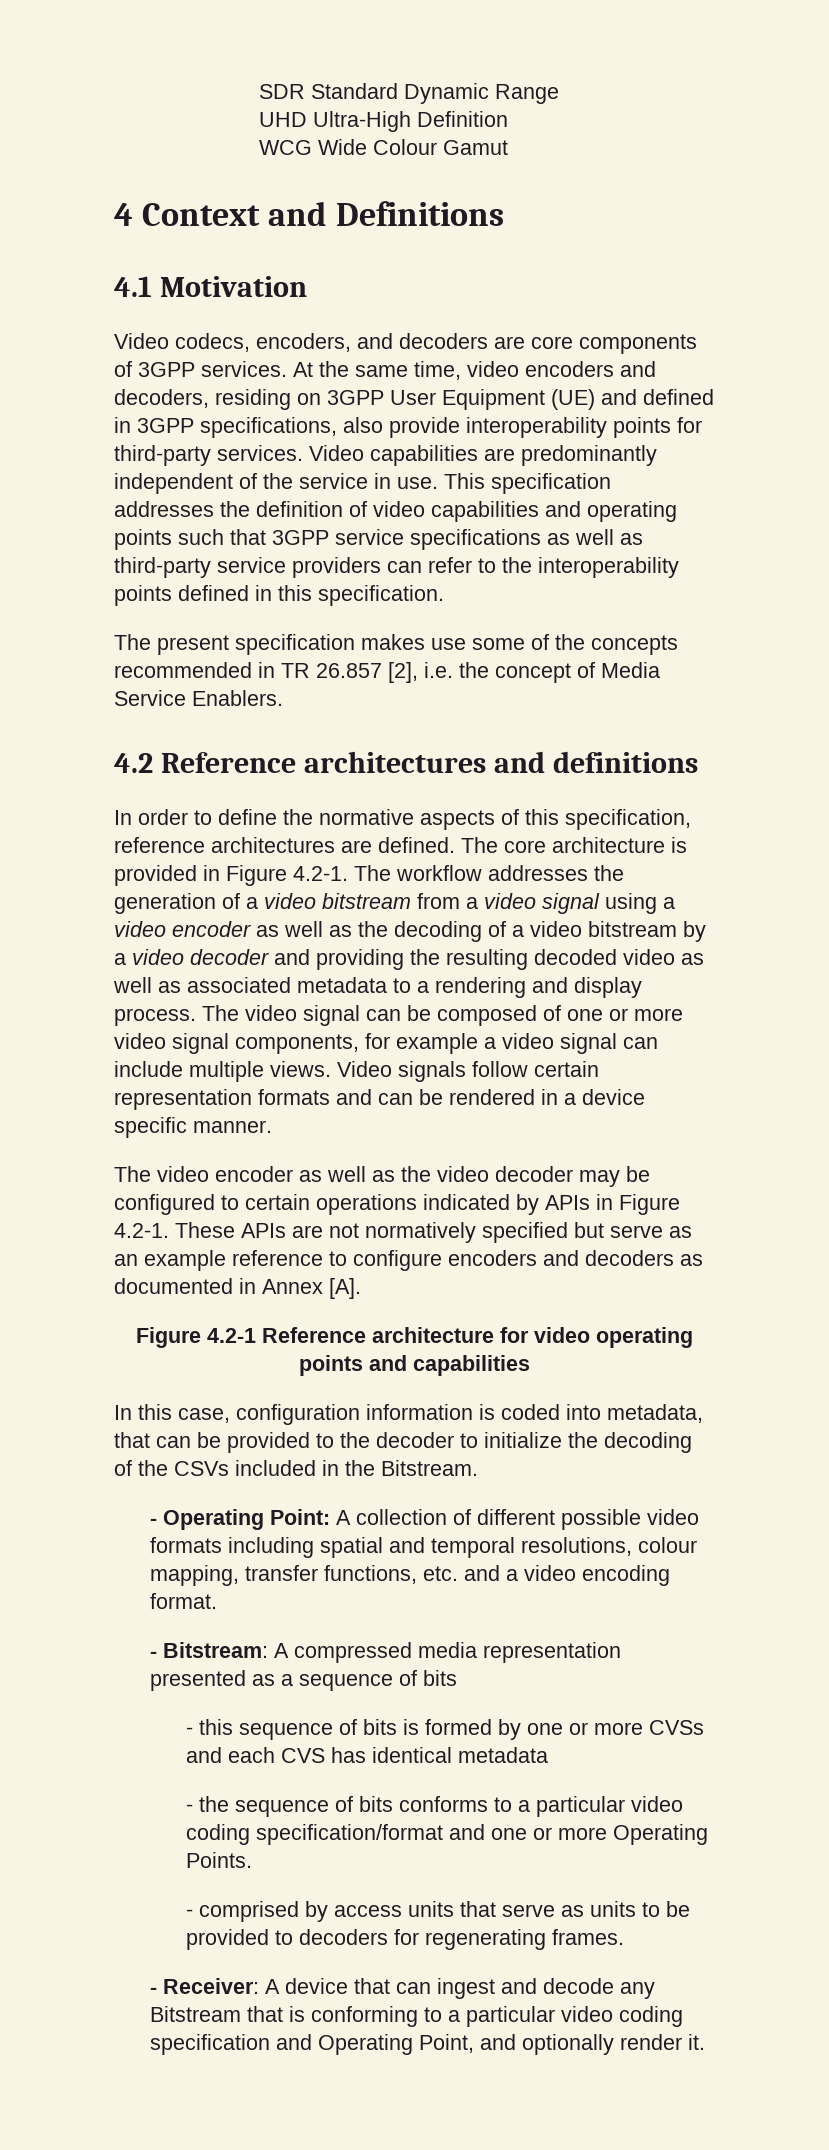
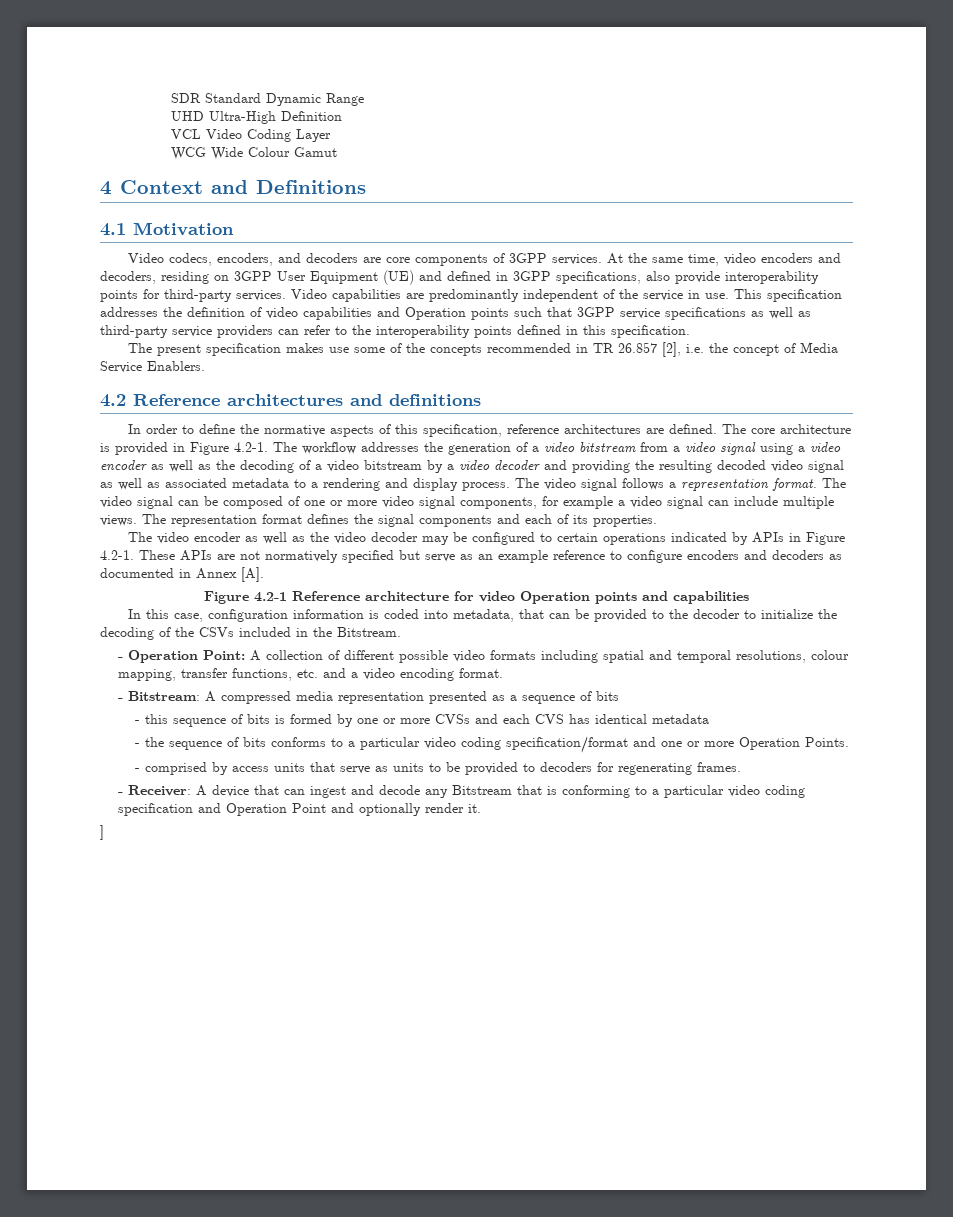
(508, 119) none -> [170,129,331,142] // VCL Video Coding Layer
[587,501,677,522] operating -> [405,307,466,320] Operation
(675, 957) none -> [808,460,844,473] signal
(360, 1015) none -> [622,478,846,491] [100,496,173,509] follows a representation format. The video signal
[337,1061,599,1082] [114,1089,645,1110] [114,1117,272,1138] Video signals follow certain representation formats and can be rendered in a device specific manner. -> [142,514,657,527] The representation format defines the signal components and each of its properties.
[596,1327,693,1348] operating -> [520,591,590,604] Operation
[163,1509,265,1530] Operating -> [127,650,198,663] Operation
[613,1824,709,1845] Operating -> [739,737,801,750] Operation
[318,2034,475,2055] Operating Point, -> [225,803,326,816] Operation Point
(706, 2042) none -> [100,825,104,840] // ]

